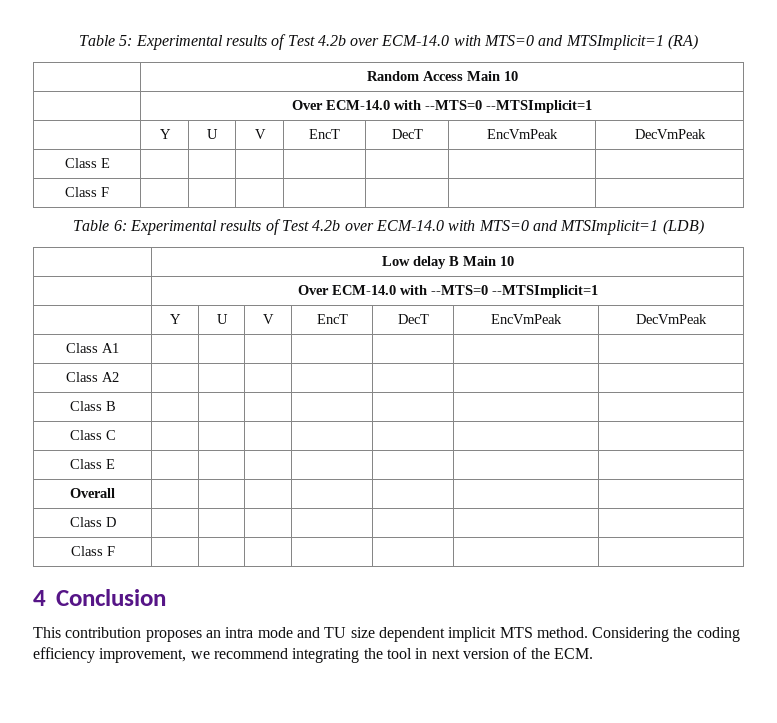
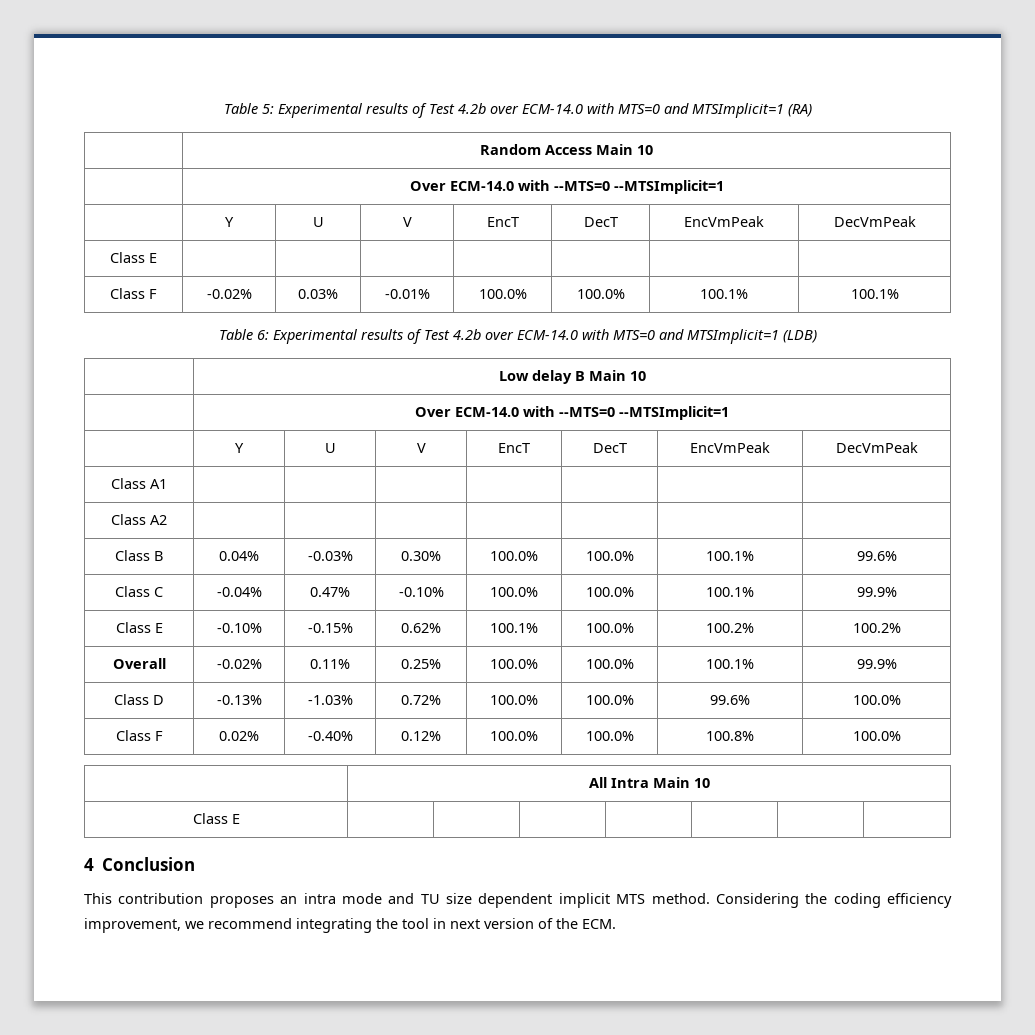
(109, 192) | | | | | | -> [206,289,252,299] [298,289,338,299] [384,289,430,299] [478,289,527,299] [576,289,625,299] [700,289,748,299] [850,289,899,299] -0.02% | 0.03% | -0.01% | 100.0% | 100.0% | 100.1% | 100.1%
[69,430,116,440] [70,459,115,469] [70,488,115,498] [69,517,116,527] [70,546,115,556] | | | | | | // Class C | | | | | | | // Class E | | | | | | | // Overall | | | | | | | // Class D | | | | | | | // Class F -> [219,551,259,561] [307,551,353,561] [401,551,441,561] [490,551,538,561] [585,551,634,561] [706,551,754,561] [856,551,897,561] [115,586,163,597] [216,587,262,597] [310,587,350,597] [398,587,444,597] [490,587,538,597] [585,587,634,597] [706,587,754,597] [856,587,897,597] [115,622,163,633] [216,623,262,633] [307,623,353,633] [401,623,441,633] [490,623,538,633] [585,623,634,633] [706,623,754,633] [852,623,901,633] [112,658,166,669] [216,659,262,669] [310,659,350,669] [401,659,441,669] [490,659,538,669] [585,659,634,669] [706,659,754,669] [856,659,897,669] [114,694,164,705] [216,695,262,705] [307,695,353,705] [401,695,441,705] [490,695,538,705] [585,695,634,705] [710,695,750,705] [852,695,901,705] [115,730,163,741] [219,731,259,741] [307,731,353,741] [401,731,441,741] [490,731,538,741] [585,731,634,741] [706,731,754,741] [852,731,901,741] [588,777,710,788] [192,813,240,824] 0.04% | -0.03% | 0.30% | 100.0% | 100.0% | 100.1% | 99.6% // Class C | -0.04% | 0.47% | -0.10% | 100.0% | 100.0% | 100.1% | 99.9% // Class E | -0.10% | -0.15% | 0.62% | 100.1% | 100.0% | 100.2% | 100.2% // Overall | -0.02% | 0.11% | 0.25% | 100.0% | 100.0% | 100.1% | 99.9% // Class D | -0.13% | -1.03% | 0.72% | 100.0% | 100.0% | 99.6% | 100.0% // Class F | 0.02% | -0.40% | 0.12% | 100.0% | 100.0% | 100.8% | 100.0% // | All Intra Main 10 // Class E

